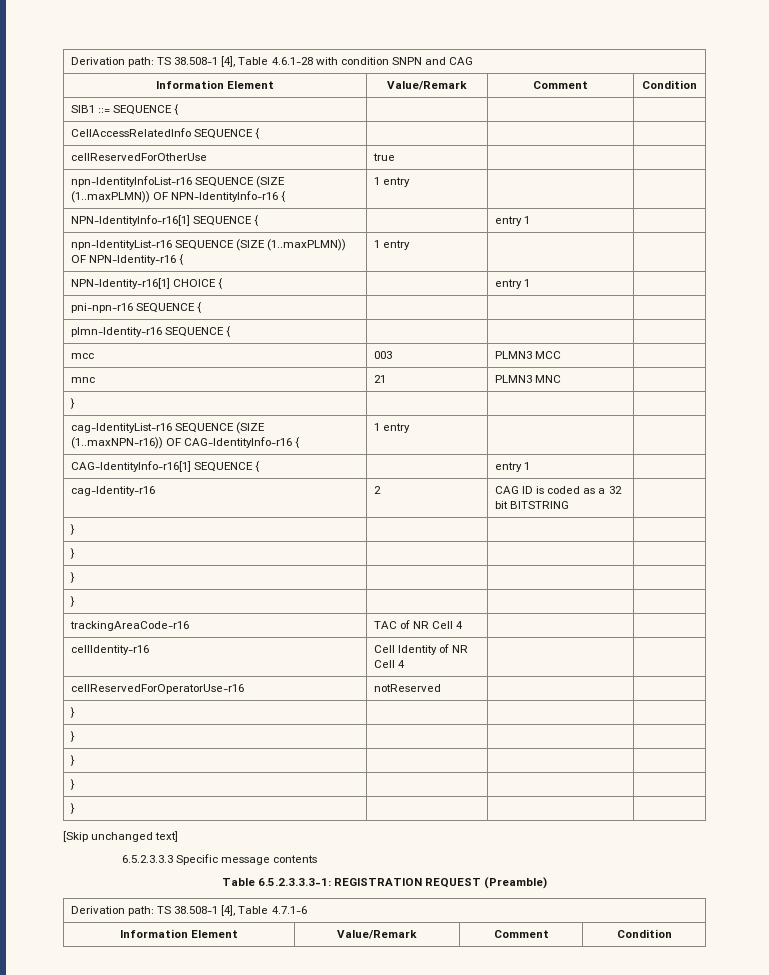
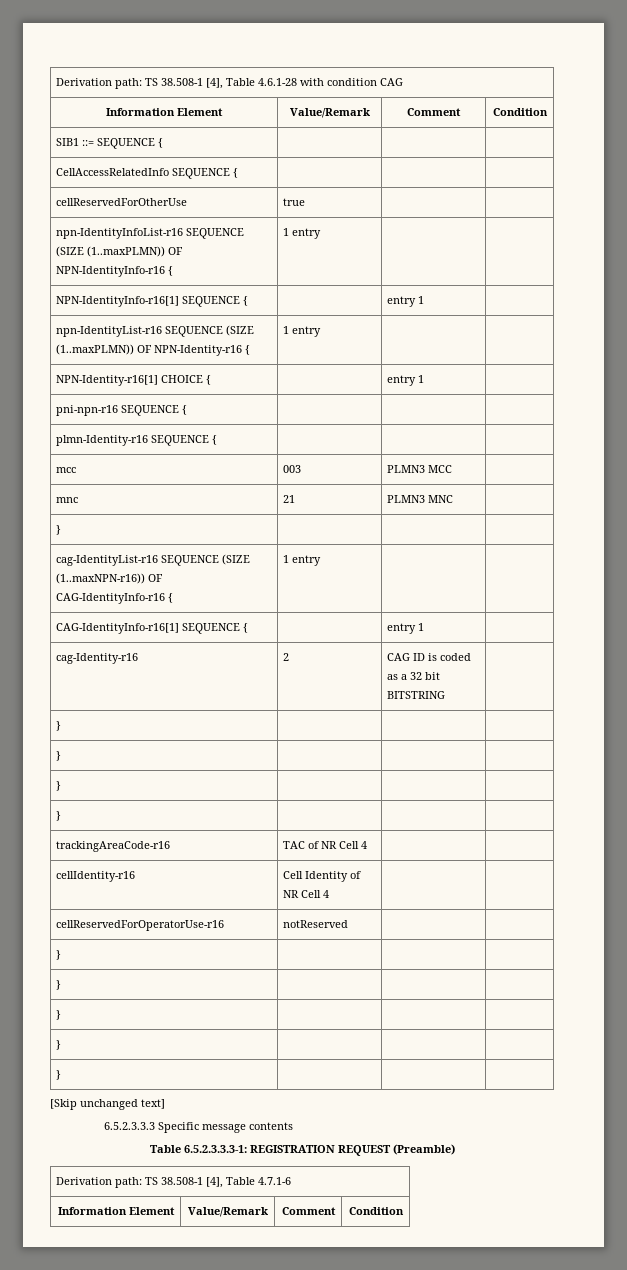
[391,57,446,65] SNPN and -> (378, 82) none

